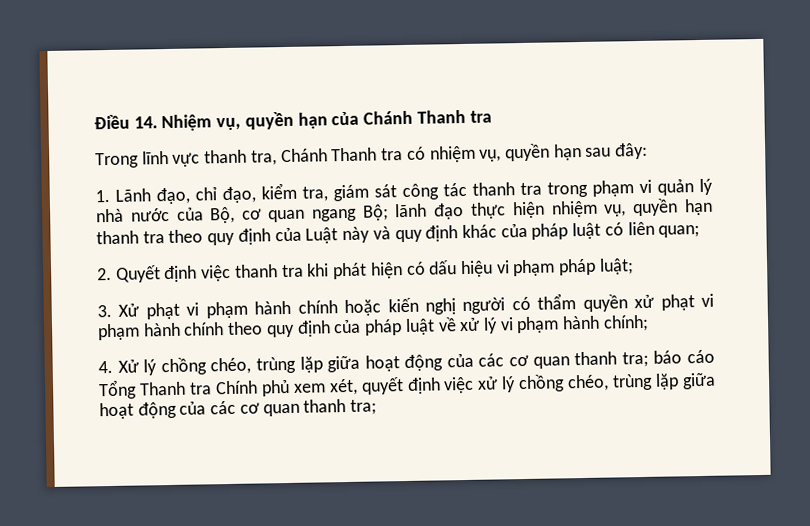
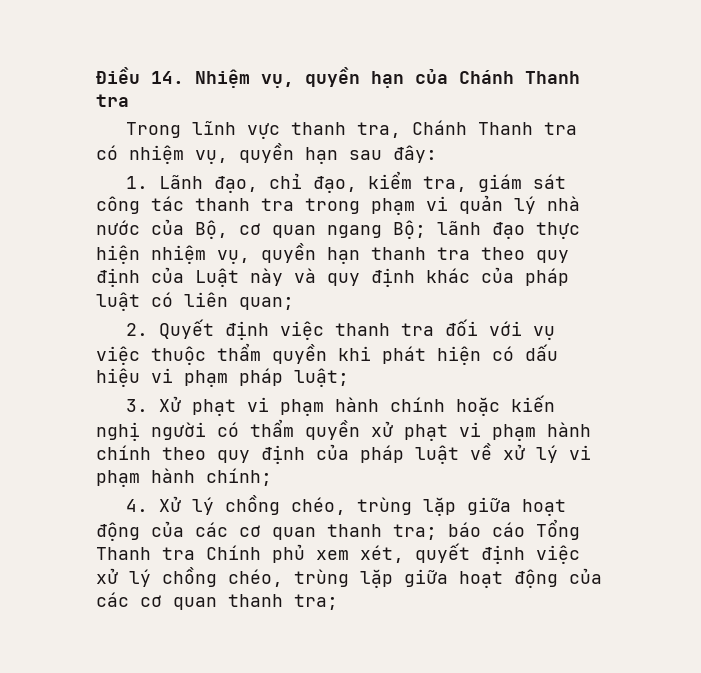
(304, 271) none -> [445,319,556,340] [96,343,327,365] đối với vụ việc thuộc thẩm quyền

